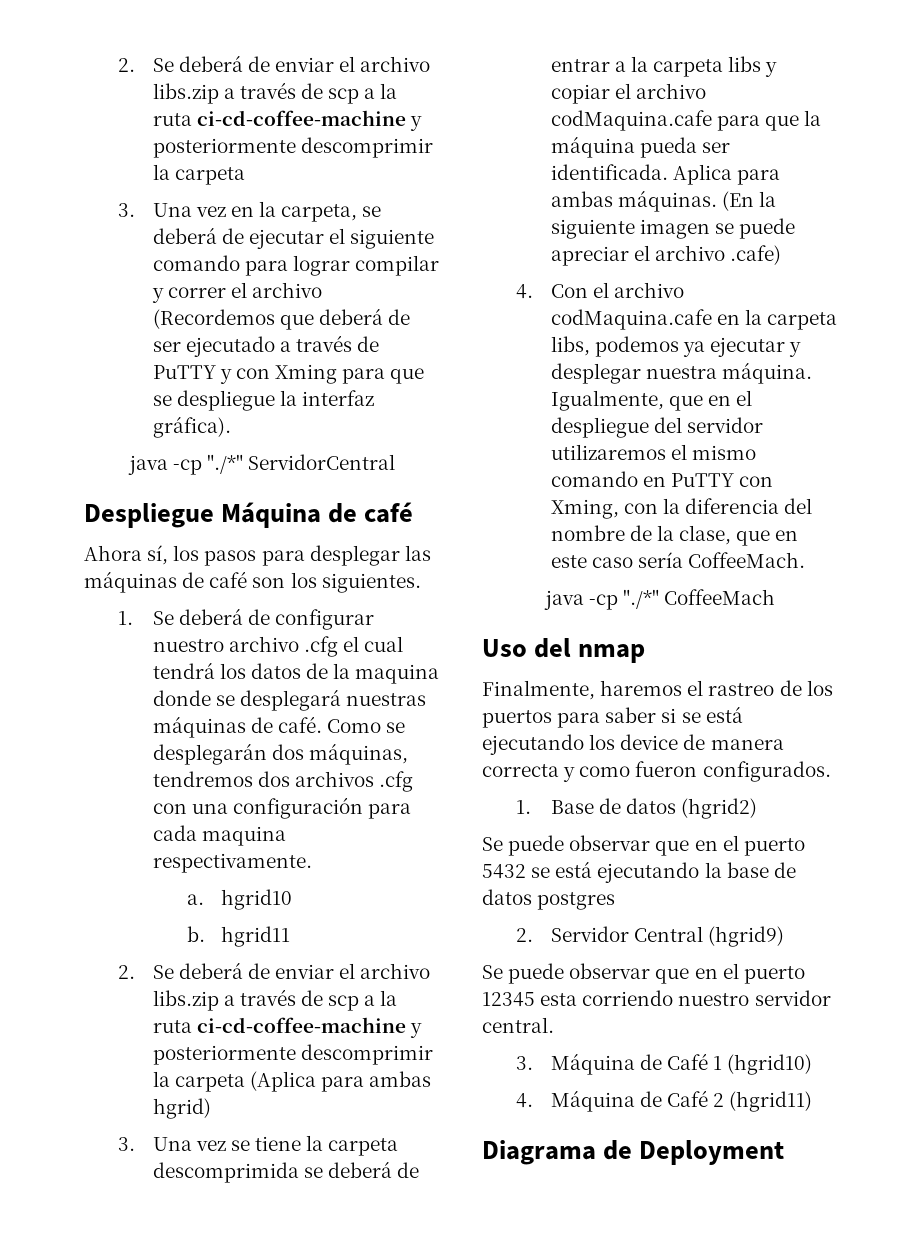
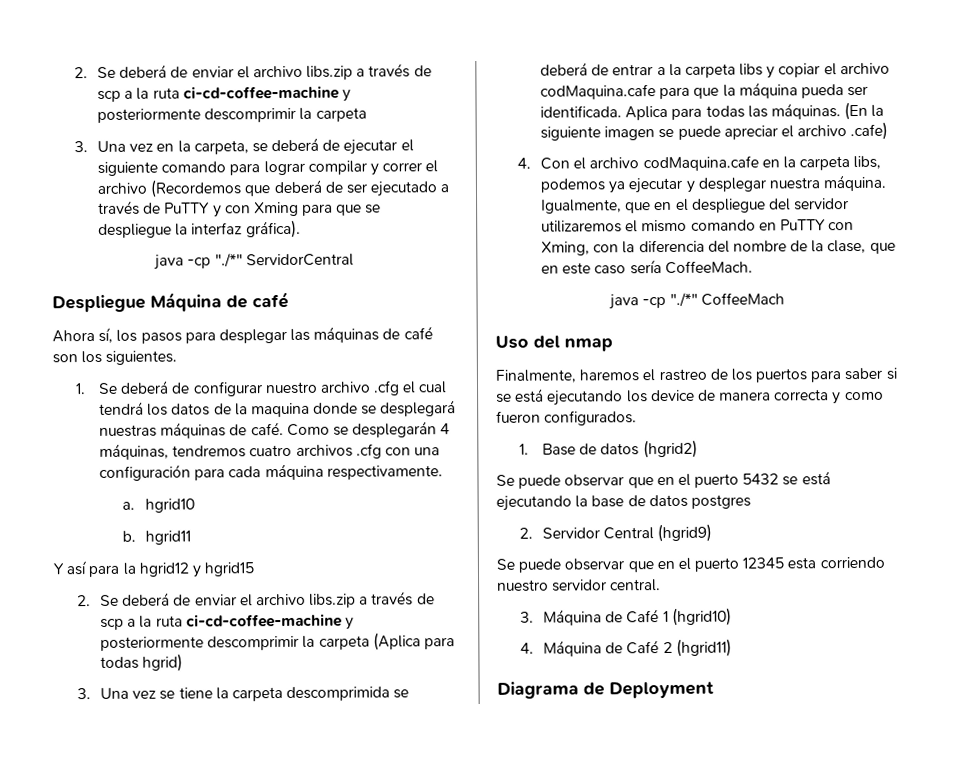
[271,744,304,760] dos -> [440,423,451,435] 4
[257,771,290,787] dos -> [249,444,293,457] cuatro
[201,826,286,846] maquina -> [264,463,324,481] máquina
(291, 936) none -> [53,561,255,578] // Y así para la hgrid12 y hgrid15
[369,1071,432,1087] ambas -> [100,656,140,669] todas
[550,191,613,207] ambas -> [705,105,768,118] todas las

